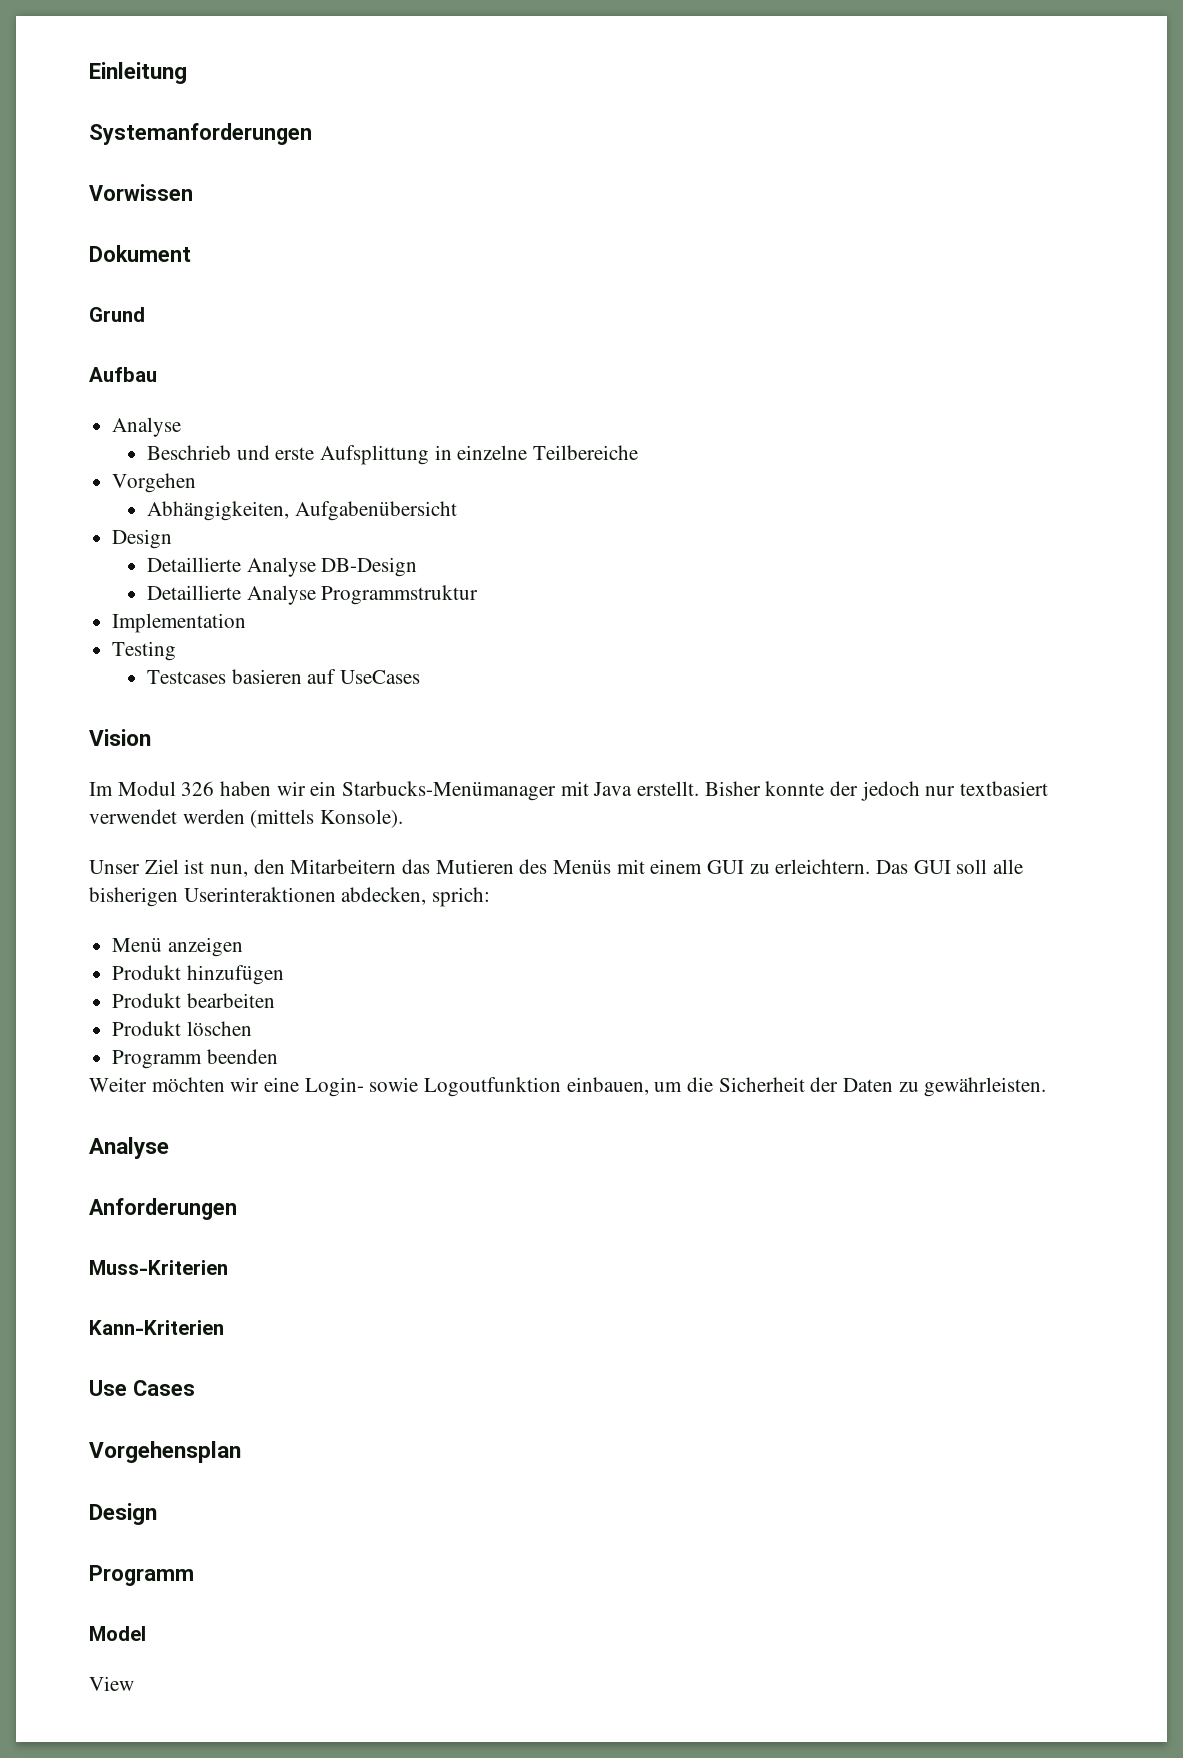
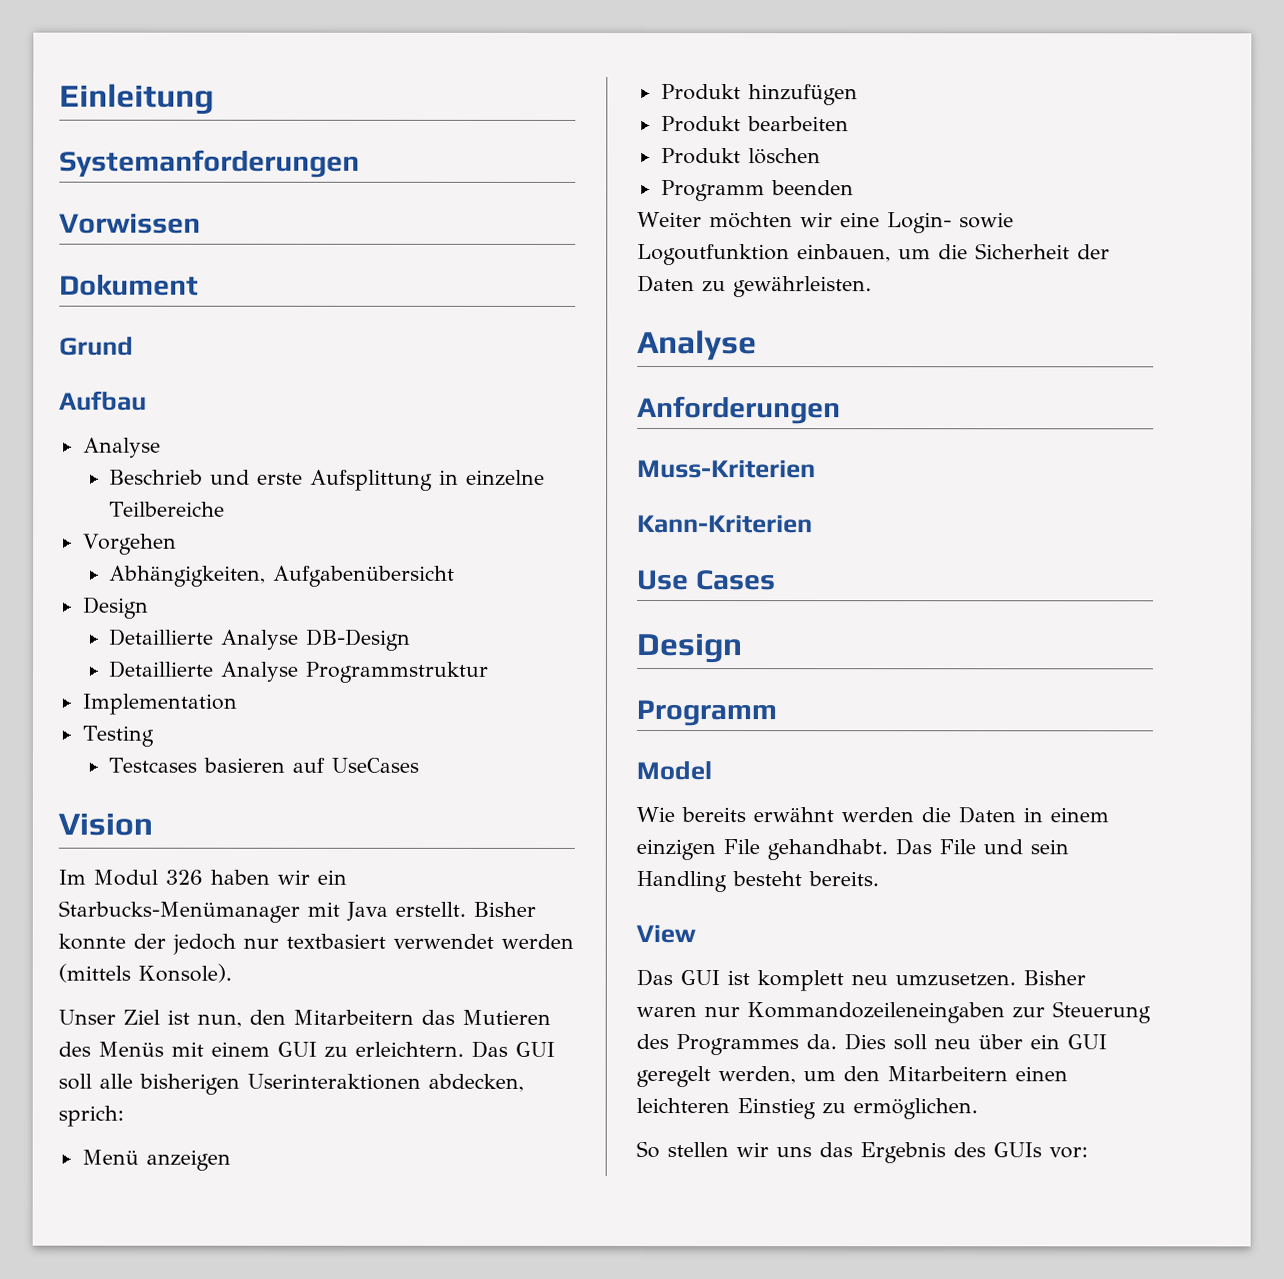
[89,1441,241,1463] // Vorgehensplan -> (776, 580) none
[89,1676,134,1691] View -> [636,806,1109,824] [636,838,1069,861] [636,870,879,893] [636,924,696,944] [636,968,1086,992] [636,1001,1151,1024] [636,1033,1107,1056] [636,1065,1068,1088] [636,1097,978,1120] [636,1140,1088,1164] Wie bereits erwähnt werden die Daten in einem einzigen File gehandhabt. Das File und sein Handling besteht bereits. // View // Das GUI ist komplett neu umzusetzen. Bisher waren nur Kommandozeileneingaben zur Steuerung des Programmes da. Dies soll neu über ein GUI geregelt werden, um den Mitarbeitern einen leichteren Einstieg zu ermöglichen. // So stellen wir uns das Ergebnis des GUIs vor:

